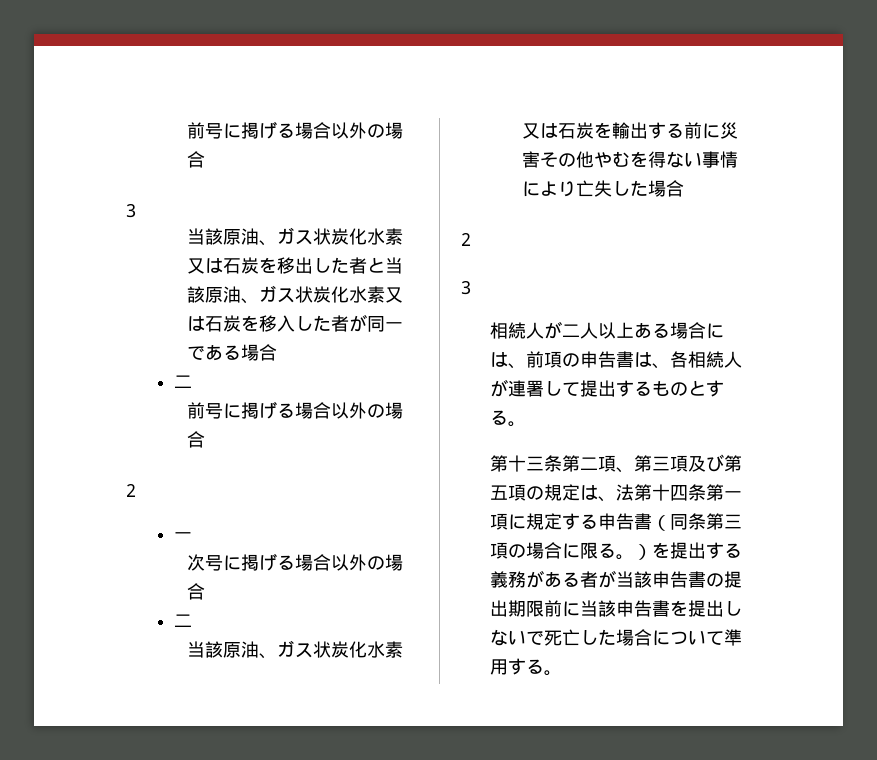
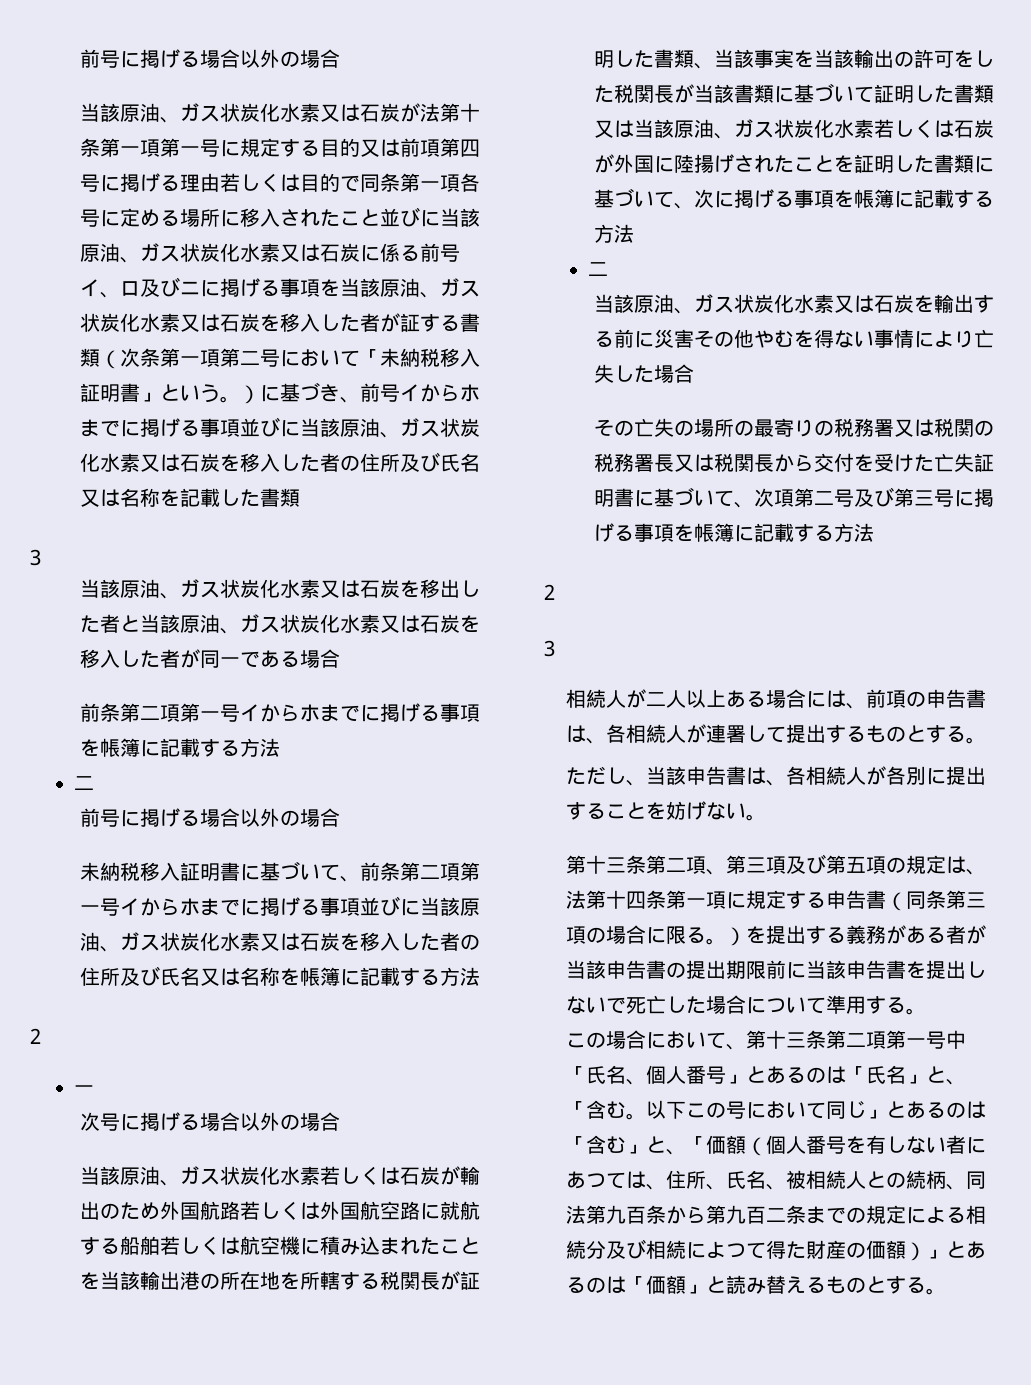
[187,121,404,139] [187,151,206,168] 前号に掲げる場合以外の場合 -> [79,49,340,68] [79,103,480,123] [79,138,480,157] [79,173,480,192] [79,207,480,227] [79,243,460,263] [79,277,480,298] [79,313,480,332] [79,348,480,369] [79,382,480,404] [79,417,480,438] [79,452,480,472] [79,488,300,507] 前号に掲げる場合以外の場合 // 当該原油、ガス状炭化水素又は石炭が法第十条第一項第一号に規定する目的又は前項第四号に掲げる理由若しくは目的で同条第一項各号に定める場所に移入されたこと並びに当該原油、ガス状炭化水素又は石炭に係る前号イ、ロ及びニに掲げる事項を当該原油、ガス状炭化水素又は石炭を移入した者が証する書類（次条第一項第二号において「未納税移入証明書」という。）に基づき、前号イからホまでに掲げる事項並びに当該原油、ガス状炭化水素又は石炭を移入した者の住所及び氏名又は名称を記載した書類
(278, 352) none -> [79,703,480,722] [79,738,280,757] // 前条第二項第一号イからホまでに掲げる事項を帳簿に記載する方法
(206, 439) none -> [79,861,480,882] [79,896,480,916] [79,932,480,952] [79,966,480,986] // 未納税移入証明書に基づいて、前条第二項第一号イからホまでに掲げる事項並びに当該原油、ガス状炭化水素又は石炭を移入した者の住所及び氏名又は名称を帳簿に記載する方法
(206, 591) none -> [79,1166,480,1186] [79,1201,480,1220] [79,1236,480,1255] [79,1271,480,1290] [593,49,994,69] [593,83,994,103] [593,119,994,139] [593,154,994,173] [593,188,994,209] [593,224,634,243] // 当該原油、ガス状炭化水素若しくは石炭が輸出のため外国航路若しくは外国航空路に就航する船舶若しくは航空機に積み込まれたことを当該輸出港の所在地を所轄する税関長が証明した書類、当該事実を当該輸出の許可をした税関長が当該書類に基づいて証明した書類又は当該原油、ガス状炭化水素若しくは石炭が外国に陸揚げされたことを証明した書類に基づいて、次に掲げる事項を帳簿に記載する方法
(685, 188) none -> [593,418,994,437] [593,453,994,472] [593,487,994,508] [593,523,874,542] // その亡失の場所の最寄りの税務署又は税関の税務署長又は税関長から交付を受けた亡失証明書に基づいて、次項第二号及び第三号に掲げる事項を帳簿に記載する方法
(526, 424) none -> [566,766,987,786] [566,801,767,821] // ただし、当該申告書は、各相続人が各別に提出することを妨げない。
(562, 673) none -> [566,1030,967,1050] [566,1065,967,1085] [566,1100,987,1120] [566,1135,987,1156] [566,1170,987,1190] [566,1205,987,1224] [566,1239,987,1261] [566,1275,947,1295] // この場合において、第十三条第二項第一号中「氏名、個人番号」とあるのは「氏名」と、「含む。以下この号において同じ」とあるのは「含む」と、「価額（個人番号を有しない者にあつては、住所、氏名、被相続人との続柄、同法第九百条から第九百二条までの規定による相続分及び相続によつて得た財産の価額）」とあるのは「価額」と読み替えるものとする。

